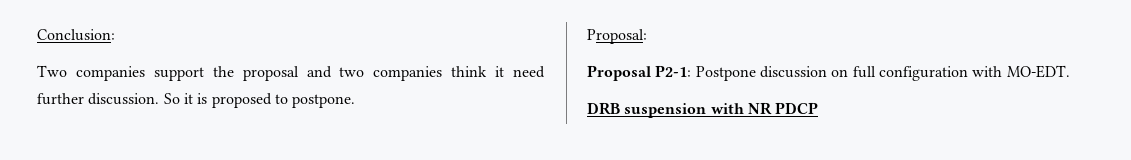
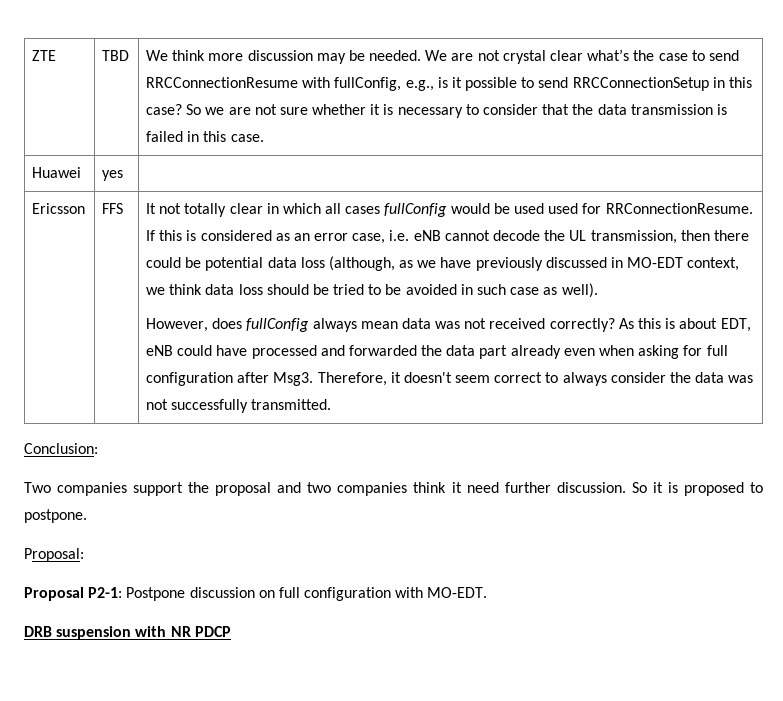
(37, 35) none -> [32,50,57,61] [102,50,130,61] [146,49,739,64] [146,77,753,91] [146,104,727,118] [146,131,264,142] [32,167,82,178] [102,170,124,181] [32,203,86,214] [102,203,124,214] [146,203,753,217] [146,230,749,244] [146,256,740,271] [146,283,598,298] [146,318,751,332] [146,345,728,359] [146,372,754,386] [146,399,332,413] ZTE | TBD | We think more discussion may be needed. We are not crystal clear what’s the case to send RRCConnectionResume with fullConfig, e.g., is it possible to send RRCConnectionSetup in this case? So we are not sure whether it is necessary to consider that the data transmission is failed in this case. // Huawei | yes | // Ericsson | FFS | It not totally clear in which all cases fullConfig would be used used for RRConnectionResume. If this is considered as an error case, i.e. eNB cannot decode the UL transmission, then there could be potential data loss (although, as we have previously discussed in MO-EDT context, we think data loss should be tried to be avoided in such case as well). // However, does fullConfig always mean data was not received correctly? As this is about EDT, eNB could have processed and forwarded the data part already even when asking for full configuration after Msg3. Therefore, it doesn't seem correct to always consider the data was not successfully transmitted. //

